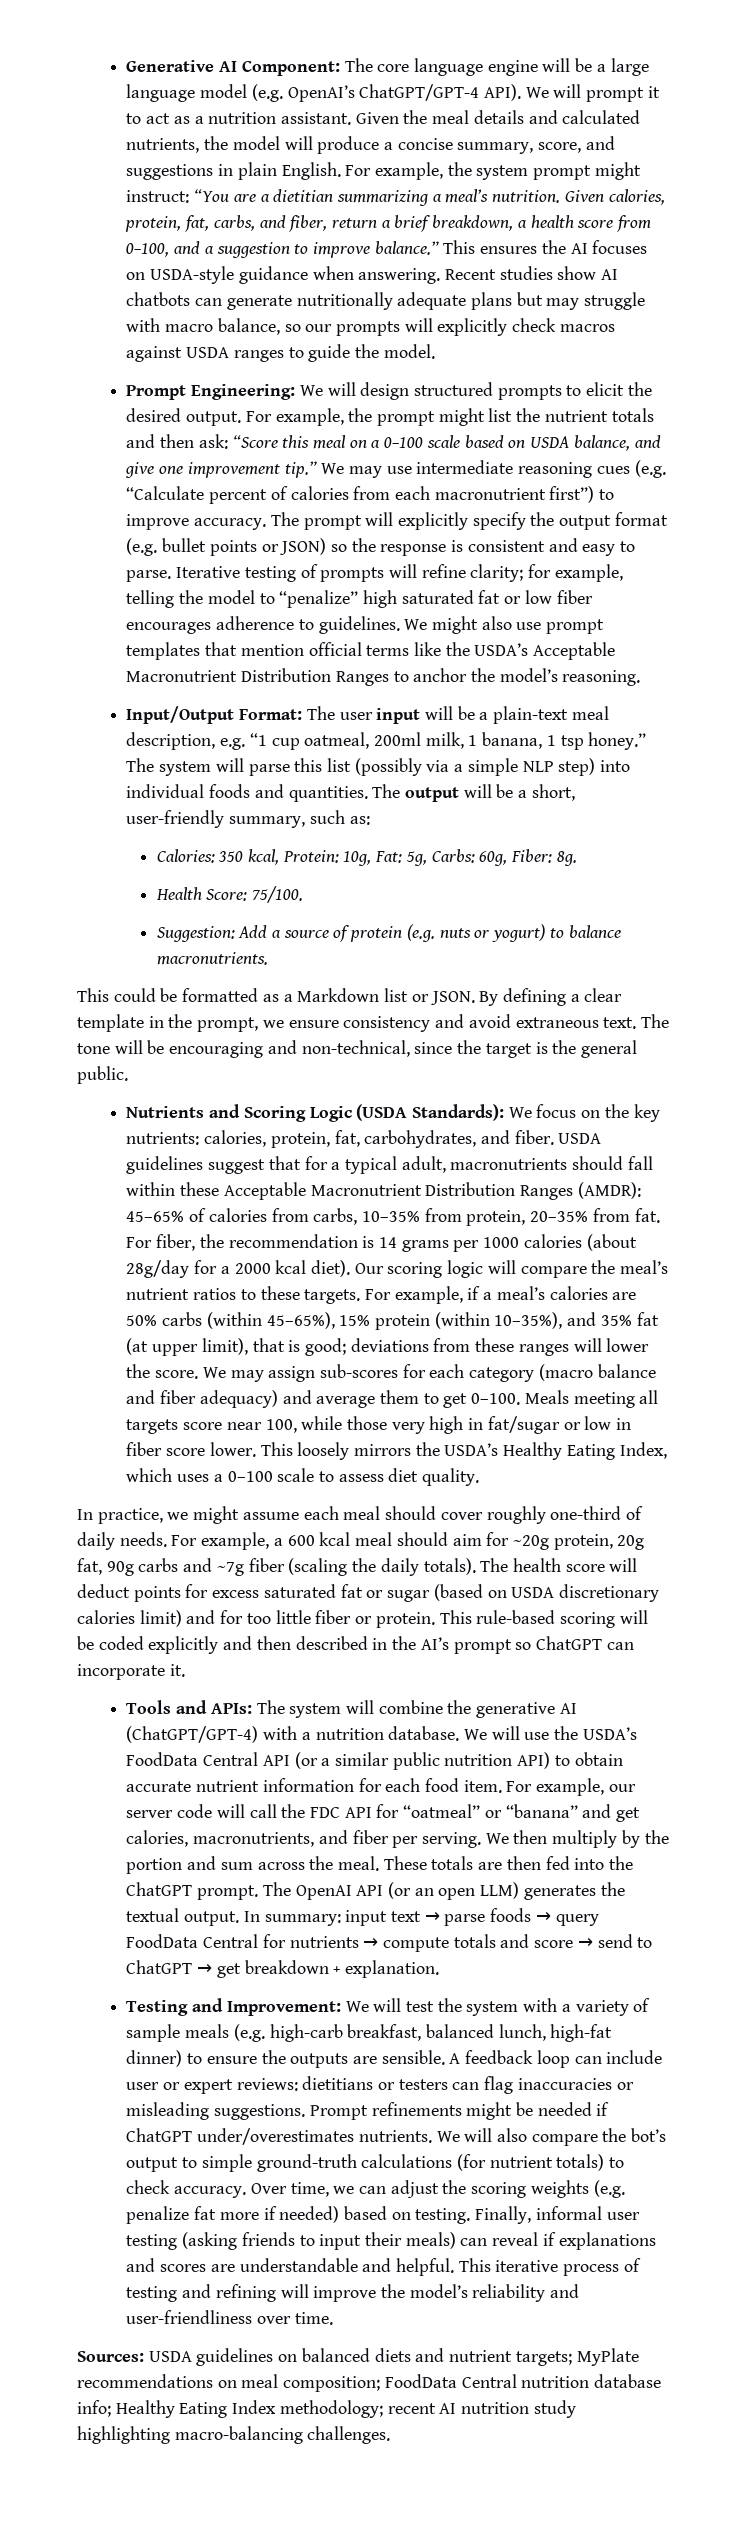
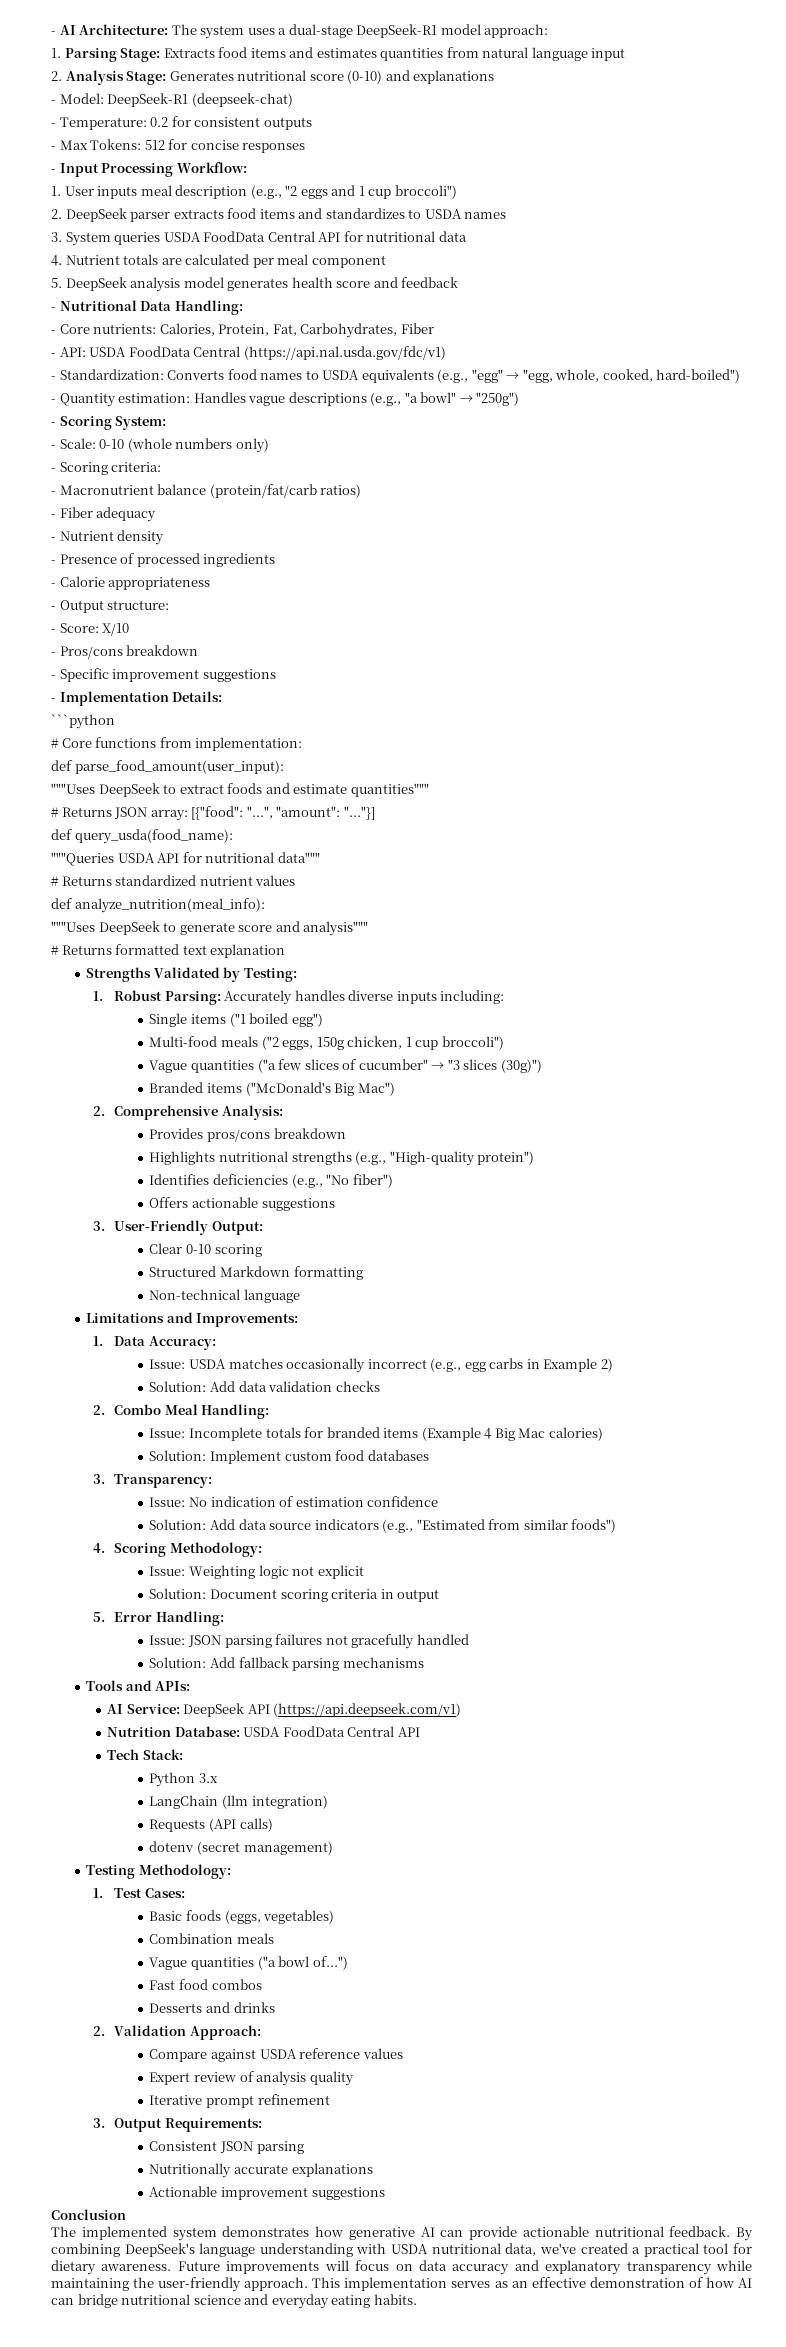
[126,58,649,76] [126,84,660,102] [126,110,641,125] [126,136,615,154] [126,162,641,180] [126,189,665,206] [125,215,652,232] [126,240,648,258] [126,266,619,284] [126,292,646,310] [126,318,615,336] [126,344,435,362] [126,382,652,400] [126,408,654,426] [126,434,661,451] [125,460,666,478] [126,486,615,504] [126,512,668,530] [126,538,636,556] [126,564,623,582] [126,590,593,608] [126,616,605,634] [126,642,616,660] [126,668,641,686] [126,706,609,724] [126,732,647,750] [126,758,631,776] [126,784,575,802] [126,810,370,828] [156,849,577,866] [155,886,303,903] [156,924,621,942] [156,952,268,965] [77,988,623,1006] [77,1014,669,1032] [77,1040,637,1058] [77,1066,128,1084] [126,1104,660,1122] [126,1130,602,1148] [126,1156,653,1174] [126,1182,641,1200] [126,1208,660,1226] [126,1234,637,1252] [126,1260,669,1278] [126,1286,637,1304] [126,1312,659,1330] [126,1338,650,1356] [126,1364,656,1382] [126,1390,659,1408] [126,1416,632,1434] [126,1442,667,1460] [126,1468,480,1486] [77,1506,643,1524] [77,1532,645,1550] [77,1558,638,1576] [77,1584,659,1602] [77,1610,648,1628] [77,1636,634,1654] [77,1664,185,1680] [126,1700,577,1718] [126,1726,637,1743] [126,1752,623,1770] [126,1778,636,1796] [126,1804,641,1822] [126,1830,669,1848] [126,1856,634,1874] [126,1882,625,1900] [126,1908,599,1926] [126,1934,653,1952] [126,1960,440,1978] [126,1998,651,2016] [126,2024,613,2042] [126,2050,663,2068] [126,2076,634,2094] [126,2102,610,2120] [126,2128,667,2146] [126,2154,625,2172] [126,2180,625,2198] [126,2206,640,2224] [126,2232,656,2250] [126,2258,641,2276] [126,2284,580,2302] [126,2310,333,2325] [77,2348,639,2366] [77,2374,662,2392] [77,2400,576,2418] [77,2426,391,2444] Generative AI Component: The core language engine will be a large language model (e.g. OpenAI’s ChatGPT/GPT-4 API). We will prompt it to act as a nutrition assistant. Given the meal details and calculated nutrients, the model will produce a concise summary, score, and suggestions in plain English. For example, the system prompt might instruct: “You are a dietitian summarizing a meal’s nutrition. Given calories, protein, fat, carbs, and fiber, return a brief breakdown, a health score from 0–100, and a suggestion to improve balance.” This ensures the AI focuses on USDA-style guidance when answering. Recent studies show AI chatbots can generate nutritionally adequate plans but may struggle with macro balance, so our prompts will explicitly check macros against USDA ranges to guide the model. // Prompt Engineering: We will design structured prompts to elicit the desired output. For example, the prompt might list the nutrient totals and then ask: “Score this meal on a 0–100 scale based on USDA balance, and give one improvement tip.” We may use intermediate reasoning cues (e.g. “Calculate percent of calories from each macronutrient first”) to improve accuracy. The prompt will explicitly specify the output format (e.g. bullet points or JSON) so the response is consistent and easy to parse. Iterative testing of prompts will refine clarity; for example, telling the model to “penalize” high saturated fat or low fiber encourages adherence to guidelines. We might also use prompt templates that mention official terms like the USDA’s Acceptable Macronutrient Distribution Ranges to anchor the model’s reasoning. // Input/Output Format: The user input will be a plain-text meal description, e.g. “1 cup oatmeal, 200ml milk, 1 banana, 1 tsp honey.” The system will parse this list (possibly via a simple NLP step) into individual foods and quantities. The output will be a short, user-friendly summary, such as: // Calories: 350 kcal, Protein: 10g, Fat: 5g, Carbs: 60g, Fiber: 8g. // Health Score: 75/100. // Suggestion: Add a source of protein (e.g. nuts or yogurt) to balance macronutrients. // This could be formatted as a Markdown list or JSON. By defining a clear template in the prompt, we ensure consistency and avoid extraneous text. The tone will be encouraging and non-technical, since the target is the general public. // Nutrients and Scoring Logic (USDA Standards): We focus on the key nutrients: calories, protein, fat, carbohydrates, and fiber. USDA guidelines suggest that for a typical adult, macronutrients should fall within these Acceptable Macronutrient Distribution Ranges (AMDR): 45–65% of calories from carbs, 10–35% from protein, 20–35% from fat. For fiber, the recommendation is 14 grams per 1000 calories (about 28g/day for a 2000 kcal diet). Our scoring logic will compare the meal’s nutrient ratios to these targets. For example, if a meal’s calories are 50% carbs (within 45–65%), 15% protein (within 10–35%), and 35% fat (at upper limit), that is good; deviations from these ranges will lower the score. We may assign sub-scores for each category (macro balance and fiber adequacy) and average them to get 0–100. Meals meeting all targets score near 100, while those very high in fat/sugar or low in fiber score lower. This loosely mirrors the USDA’s Healthy Eating Index, which uses a 0–100 scale to assess diet quality. // In practice, we might assume each meal should cover roughly one-third of daily needs. For example, a 600 kcal meal should aim for ~20g protein, 20g fat, 90g carbs and ~7g fiber (scaling the daily totals). The health score will deduct points for excess saturated fat or sugar (based on USDA discretionary calories limit) and for too little fiber or protein. This rule-based scoring will be coded explicitly and then described in the AI’s prompt so ChatGPT can incorporate it. // Tools and APIs: The system will combine the generative AI (ChatGPT/GPT-4) with a nutrition database. We will use the USDA’s FoodData Central API (or a similar public nutrition API) to obtain accurate nutrient information for each food item. For example, our server code will call the FDC API for “oatmeal” or “banana” and get calories, macronutrients, and fiber per serving. We then multiply by the portion and sum across the meal. These totals are then fed into the ChatGPT prompt. The OpenAI API (or an open LLM) generates the textual output. In summary: input text → parse foods → query FoodData Central for nutrients → compute totals and score → send to ChatGPT → get breakdown + explanation. // Testing and Improvement: We will test the system with a variety of sample meals (e.g. high-carb breakfast, balanced lunch, high-fat dinner) to ensure the outputs are sensible. A feedback loop can include user or expert reviews: dietitians or testers can flag inaccuracies or misleading suggestions. Prompt refinements might be needed if ChatGPT under/overestimates nutrients. We will also compare the bot’s output to simple ground-truth calculations (for nutrient totals) to check accuracy. Over time, we can adjust the scoring weights (e.g. penalize fat more if needed) based on testing. Finally, informal user testing (asking friends to input their meals) can reveal if explanations and scores are understandable and helpful. This iterative process of testing and refining will improve the model’s reliability and user-friendliness over time. // Sources: USDA guidelines on balanced diets and nutrient targets; MyPlate recommendations on meal composition; FoodData Central nutrition database info; Healthy Eating Index methodology; recent AI nutrition study highlighting macro-balancing challenges. -> [51,24,549,39] [51,47,626,62] [51,70,495,85] [51,93,293,107] [51,116,312,130] [51,139,306,153] [51,162,247,177] [51,185,457,199] [51,208,507,222] [51,231,467,246] [51,254,386,268] [51,277,459,292] [51,300,243,315] [51,323,434,338] [51,346,446,360] [51,369,741,383] [51,392,520,407] [51,416,167,430] [51,438,269,453] [51,462,162,475] [51,484,362,498] [51,507,157,522] [51,530,165,545] [51,553,276,567] [51,576,211,590] [51,600,170,613] [51,623,130,636] [51,645,199,659] [51,668,276,682] [51,691,223,706] [51,714,115,729] [51,737,303,751] [51,760,284,774] [51,783,429,797] [51,806,375,821] [51,829,233,844] [51,852,320,866] [51,875,296,886] [51,898,265,913] [51,921,369,936] [51,944,286,958] [86,967,297,982] [93,990,505,1005] [149,1013,323,1027] [149,1036,504,1050] [149,1059,542,1073] [149,1082,395,1096] [93,1105,283,1120] [149,1128,346,1142] [149,1151,535,1166] [149,1174,393,1188] [149,1197,335,1211] [93,1220,263,1235] [149,1243,262,1257] [149,1266,363,1280] [149,1289,300,1303] [86,1312,299,1327] [93,1336,216,1350] [149,1358,613,1373] [149,1381,380,1392] [93,1404,270,1419] [149,1427,603,1441] [149,1450,429,1464] [93,1474,213,1488] [149,1496,439,1507] [149,1519,617,1533] [93,1542,262,1557] [149,1565,364,1579] [149,1588,440,1602] [93,1611,224,1626] [149,1634,469,1649] [149,1657,424,1671] [86,1680,191,1691] [107,1703,462,1717] [107,1726,420,1737] [107,1749,183,1760] [149,1772,218,1787] [149,1795,328,1809] [149,1818,273,1832] [149,1841,333,1855] [86,1864,231,1879] [93,1888,185,1898] [149,1910,335,1924] [149,1933,274,1944] [149,1956,348,1970] [149,1979,262,1990] [149,2002,275,2013] [93,2025,261,2040] [149,2048,403,2062] [149,2071,354,2086] [149,2094,330,2108] [93,2118,262,2132] [149,2141,304,2154] [149,2163,373,2178] [149,2186,385,2200] [51,2209,126,2220] [51,2226,753,2241] [51,2243,753,2257] [51,2260,752,2275] [51,2277,753,2292] [51,2294,417,2309] - AI Architecture: The system uses a dual-stage DeepSeek-R1 model approach: // 1. Parsing Stage: Extracts food items and estimates quantities from natural language input // 2. Analysis Stage: Generates nutritional score (0-10) and explanations // - Model: DeepSeek-R1 (deepseek-chat) // - Temperature: 0.2 for consistent outputs // - Max Tokens: 512 for concise responses // - Input Processing Workflow: // 1. User inputs meal description (e.g., "2 eggs and 1 cup broccoli") // 2. DeepSeek parser extracts food items and standardizes to USDA names // 3. System queries USDA FoodData Central API for nutritional data // 4. Nutrient totals are calculated per meal component // 5. DeepSeek analysis model generates health score and feedback // - Nutritional Data Handling: // - Core nutrients: Calories, Protein, Fat, Carbohydrates, Fiber // - API: USDA FoodData Central (https://api.nal.usda.gov/fdc/v1) // - Standardization: Converts food names to USDA equivalents (e.g., "egg" → "egg, whole, cooked, hard-boiled") // - Quantity estimation: Handles vague descriptions (e.g., "a bowl" → "250g") // - Scoring System: // - Scale: 0-10 (whole numbers only) // - Scoring criteria: // - Macronutrient balance (protein/fat/carb ratios) // - Fiber adequacy // - Nutrient density // - Presence of processed ingredients // - Calorie appropriateness // - Output structure: // - Score: X/10 // - Pros/cons breakdown // - Specific improvement suggestions // - Implementation Details: // ```python // # Core functions from implementation: // def parse_food_amount(user_input): // """Uses DeepSeek to extract foods and estimate quantities""" // # Returns JSON array: [{"food": "...", "amount": "..."}] // def query_usda(food_name): // """Queries USDA API for nutritional data""" // # Returns standardized nutrient values // def analyze_nutrition(meal_info): // """Uses DeepSeek to generate score and analysis""" // # Returns formatted text explanation // Strengths Validated by Testing: // 1. Robust Parsing: Accurately handles diverse inputs including: // Single items ("1 boiled egg") // Multi-food meals ("2 eggs, 150g chicken, 1 cup broccoli") // Vague quantities ("a few slices of cucumber" → "3 slices (30g)") // Branded items ("McDonald's Big Mac") // 2. Comprehensive Analysis: // Provides pros/cons breakdown // Highlights nutritional strengths (e.g., "High-quality protein") // Identifies deficiencies (e.g., "No fiber") // Offers actionable suggestions // 3. User-Friendly Output: // Clear 0-10 scoring // Structured Markdown formatting // Non-technical language // Limitations and Improvements: // 1. Data Accuracy: // Issue: USDA matches occasionally incorrect (e.g., egg carbs in Example 2) // Solution: Add data validation checks // 2. Combo Meal Handling: // Issue: Incomplete totals for branded items (Example 4 Big Mac calories) // Solution: Implement custom food databases // 3. Transparency: // Issue: No indication of estimation confidence // Solution: Add data source indicators (e.g., "Estimated from similar foods") // 4. Scoring Methodology: // Issue: Weighting logic not explicit // Solution: Document scoring criteria in output // 5. Error Handling: // Issue: JSON parsing failures not gracefully handled // Solution: Add fallback parsing mechanisms // Tools and APIs: // AI Service: DeepSeek API (https://api.deepseek.com/v1) // Nutrition Database: USDA FoodData Central API // Tech Stack: // Python 3.x // LangChain (llm integration) // Requests (API calls) // dotenv (secret management) // Testing Methodology: // 1. Test Cases: // Basic foods (eggs, vegetables) // Combination meals // Vague quantities ("a bowl of...") // Fast food combos // Desserts and drinks // 2. Validation Approach: // Compare against USDA reference values // Expert review of analysis quality // Iterative prompt refinement // 3. Output Requirements: // Consistent JSON parsing // Nutritionally accurate explanations // Actionable improvement suggestions // Conclusion // The implemented system demonstrates how generative AI can provide actionable nutritional feedback. By combining DeepSeek's language understanding with USDA nutritional data, we've created a practical tool for dietary awareness. Future improvements will focus on data accuracy and explanatory transparency while maintaining the user-friendly approach. This implementation serves as an effective demonstration of how AI can bridge nutritional science and everyday eating habits.

